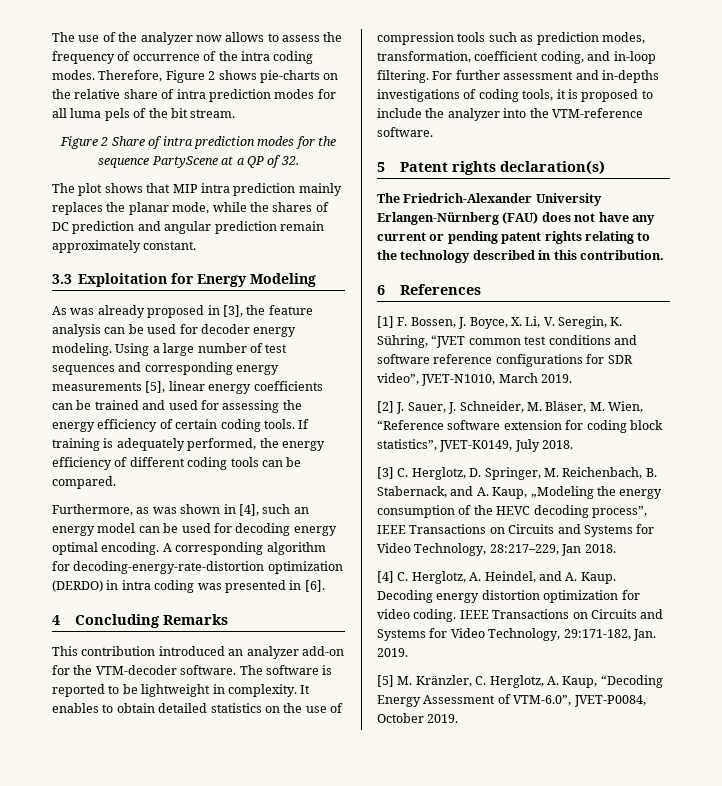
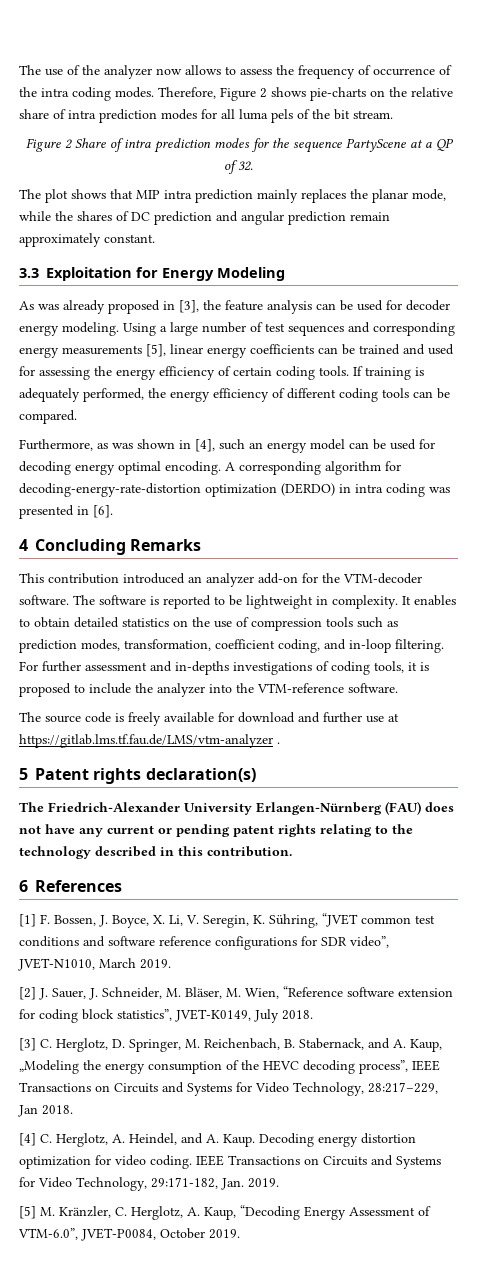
(433, 132) none -> [19,712,399,726] [19,734,280,748] // The source code is freely available for download and further use at https://gitlab.lms.tf.fau.de/LMS/vtm-analyzer .

